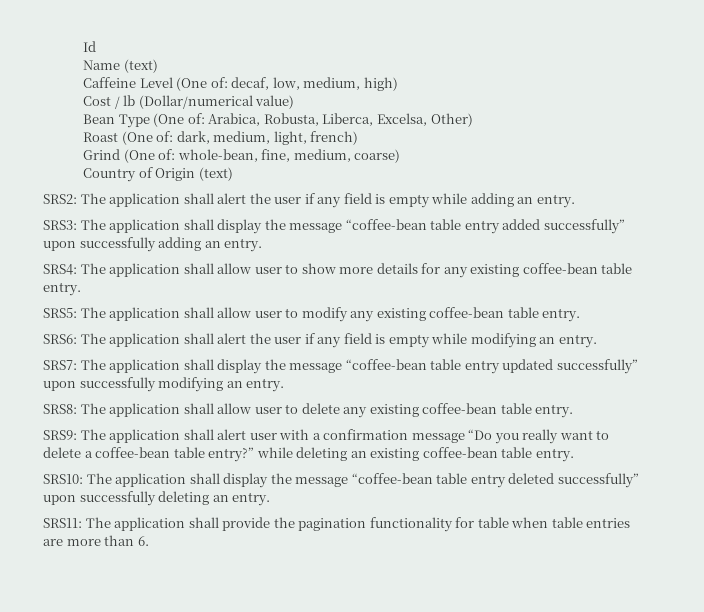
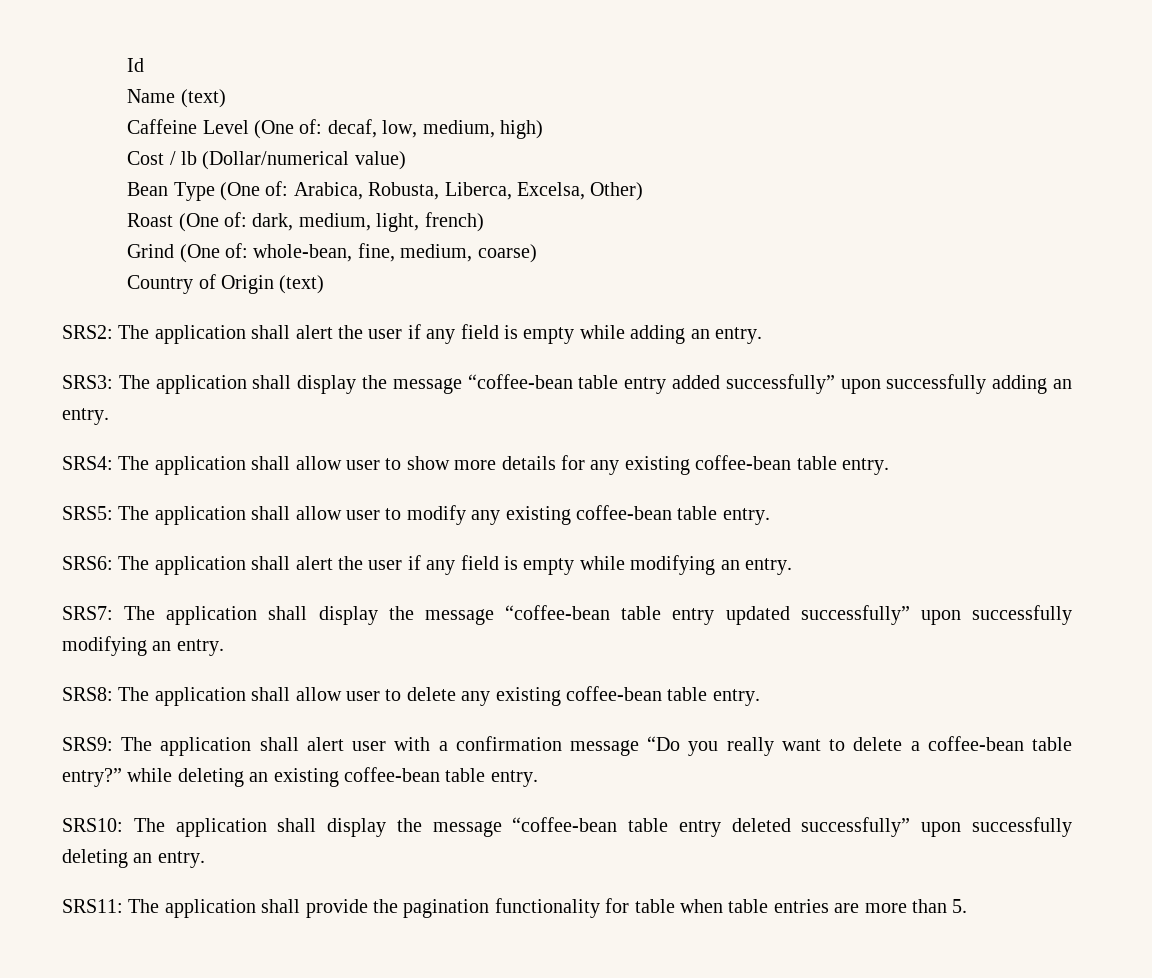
[137,536,149,546] 6. -> [952,899,968,913] 5.

